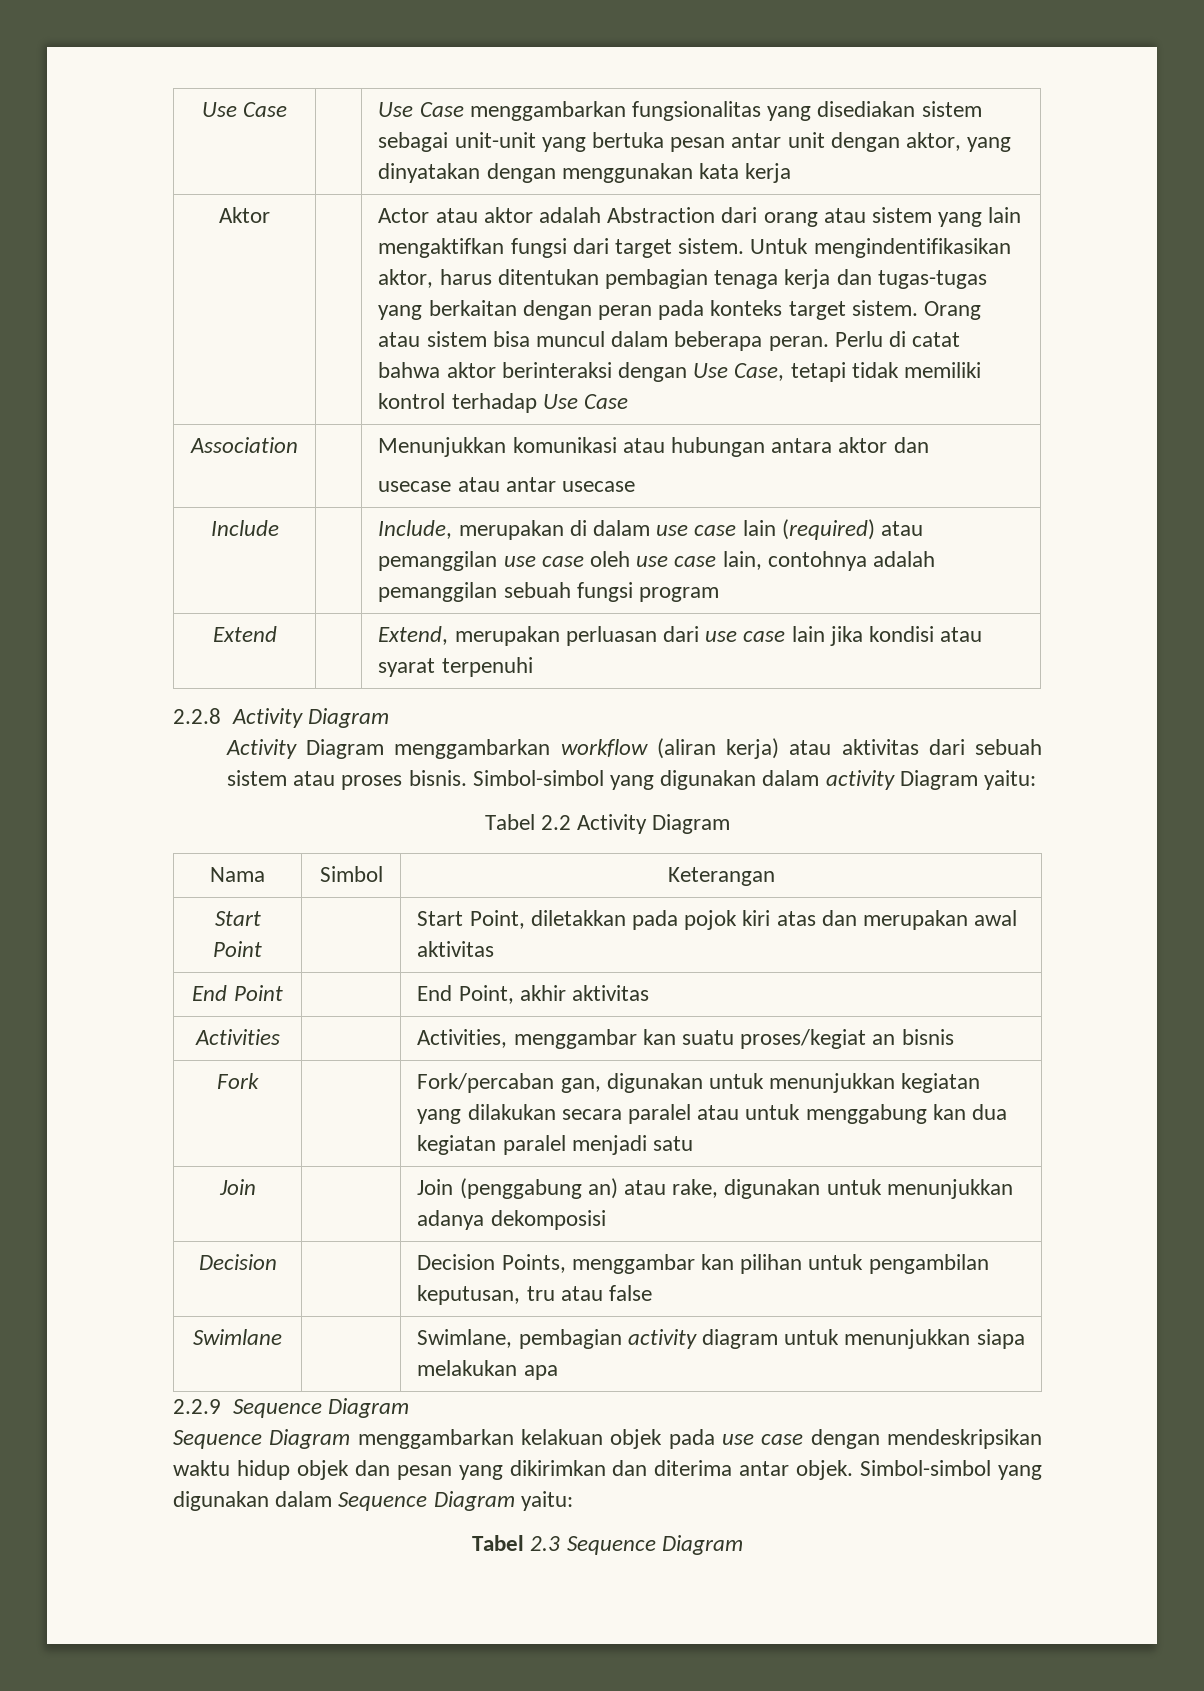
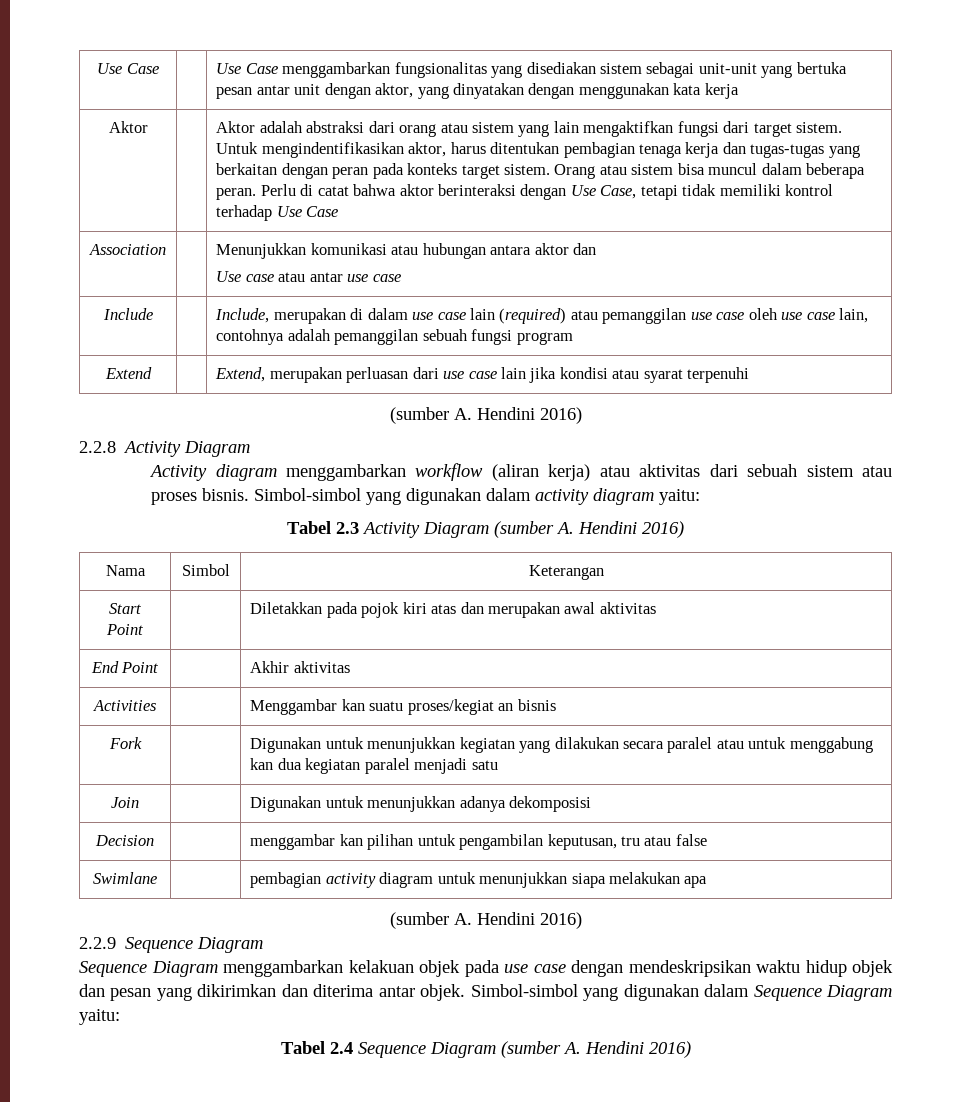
[378,207,716,223] Actor atau aktor adalah Abstraction -> [216,121,365,133] Aktor adalah abstraksi
[378,477,635,492] usecase atau antar usecase -> [216,271,401,282] Use case atau antar use case
(533, 667) none -> [389,407,582,424] // (sumber A. Hendini 2016)
[306,739,385,759] Diagram -> [215,464,277,481] diagram
[899,770,1037,790] [484,814,731,834] Diagram yaitu: // Tabel 2.2 Activity Diagram -> [593,488,701,505] [287,521,684,538] diagram yaitu: // Tabel 2.3 Activity Diagram (sumber A. Hendini 2016)
[417,910,626,929] Start Point, diletakkan -> [250,602,323,614] Diletakkan
[417,985,566,1004] End Point, akhir -> [250,661,290,673] Akhir
[417,1029,637,1049] Activities, menggambar -> [250,699,338,715] Menggambar
[417,1073,703,1093] Fork/percaban gan, digunakan -> [250,737,322,753] Digunakan
[417,1178,821,1199] Join (penggabung an) atau rake, digunakan -> [250,796,322,812] Digunakan
[417,1254,566,1273] Decision Points, -> (154, 840) none
[417,1329,513,1348] Swimlane, -> (157, 878) none
(558, 1372) none -> [389,912,582,929] // (sumber A. Hendini 2016)
[530,1535,743,1555] 2.3 Sequence Diagram -> [329,1041,691,1058] 2.4 Sequence Diagram (sumber A. Hendini 2016)

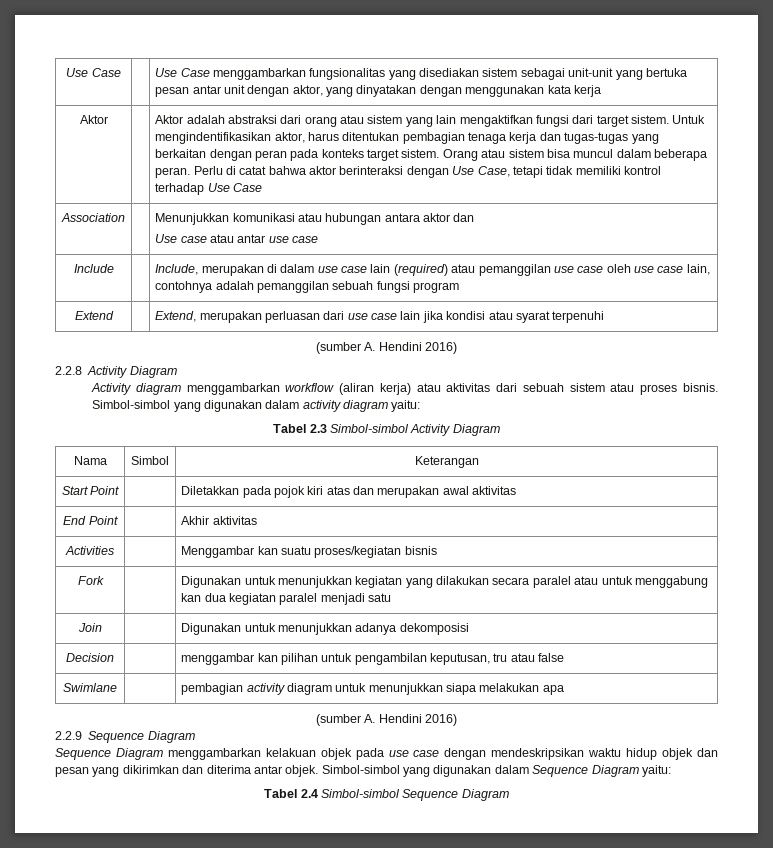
[362,521,684,538] Activity Diagram (sumber A. Hendini 2016) -> [330,424,500,436] Simbol-simbol Activity Diagram
[407,699,514,715] proses/kegiat an -> [314,546,402,558] proses/kegiatan
[357,1041,691,1058] Sequence Diagram (sumber A. Hendini 2016) -> [321,789,509,801] Simbol-simbol Sequence Diagram

